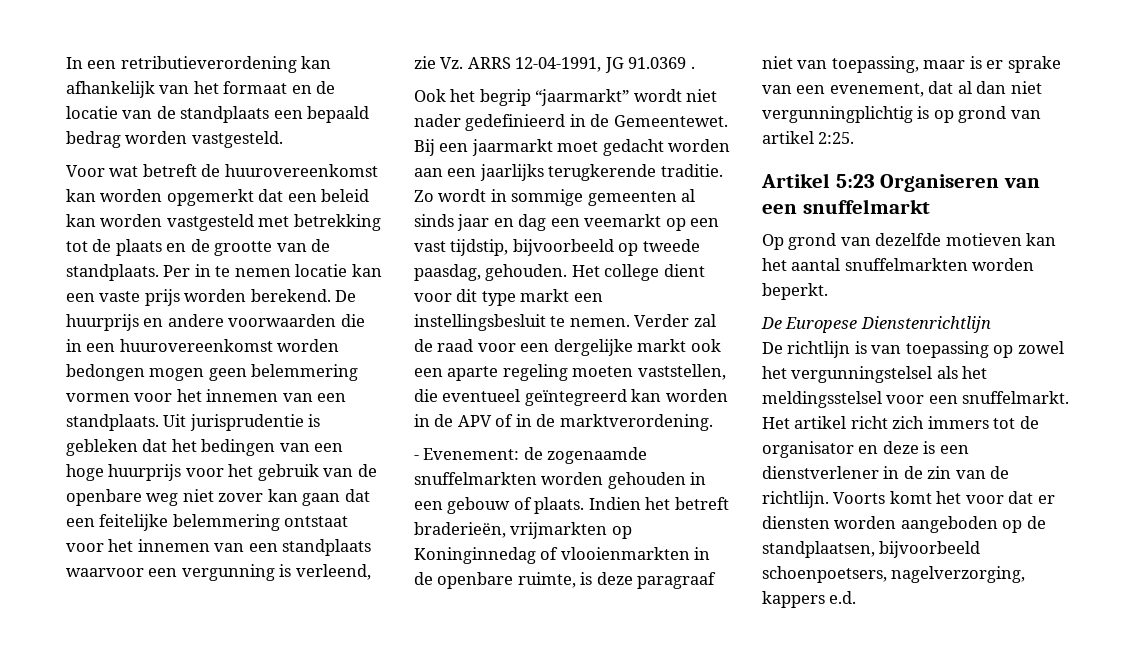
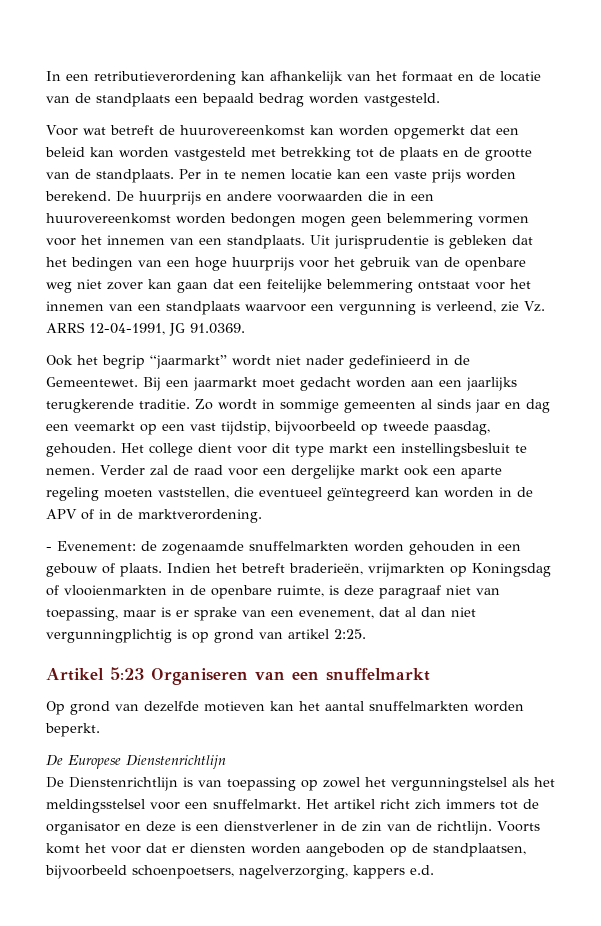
[628,57,695,69] 91.0369 . -> [190,323,245,334] 91.0369.
[414,547,536,564] Koninginnedag -> [472,563,551,577] Koningsdag
[787,341,851,358] richtlijn -> [69,777,178,791] Dienstenrichtlijn

